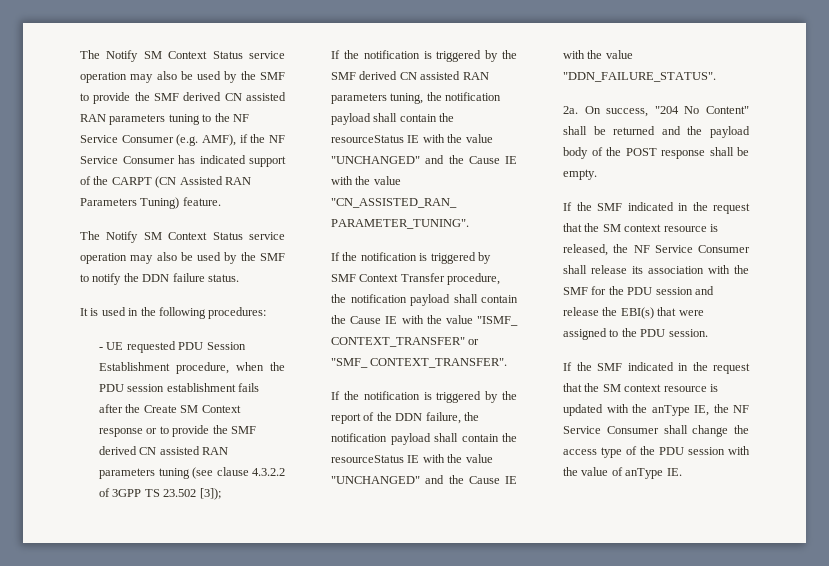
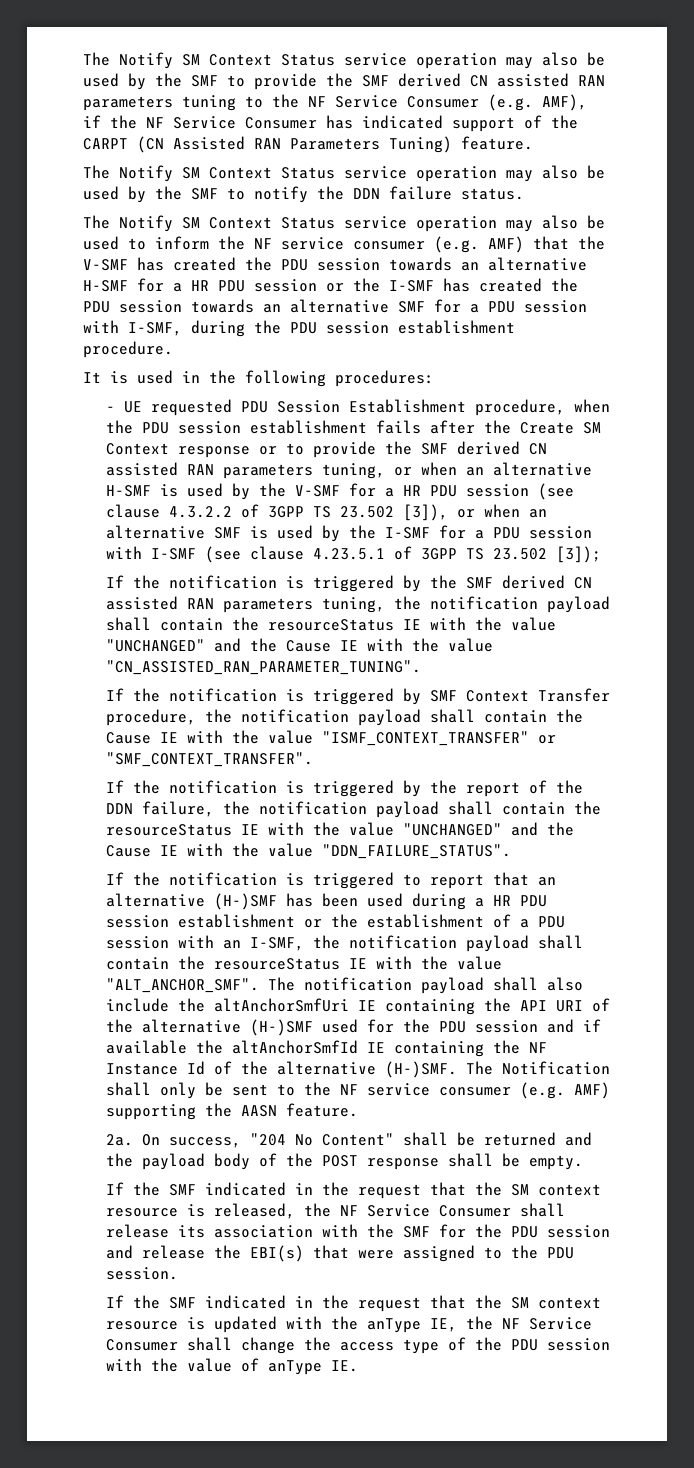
(239, 278) none -> [83,215,605,232] [83,236,605,253] [83,257,587,271] [83,278,578,292] [83,299,587,313] [83,320,515,337] [83,341,173,358] // The Notify SM Context Status service operation may also be used to inform the NF service consumer (e.g. AMF) that the V-SMF has created the PDU session towards an alternative H-SMF for a HR PDU session or the I-SMF has created the PDU session towards an alternative SMF for a PDU session with I-SMF, during the PDU session establishment procedure.
[158,468,190,479] tuning -> [321,462,592,479] [105,483,529,500] tuning, or when an alternative H-SMF is used by the V-SMF for a HR PDU session
(197, 493) none -> [402,504,547,521] [105,525,592,542] [105,546,547,563] [3]), or when an alternative SMF is used by the I-SMF for a PDU session with I-SMF (see clause 4.23.5.1 of 3GPP TS 23.502
[477,316,518,326] [331,337,480,347] [331,358,508,368] "ISMF_ CONTEXT_TRANSFER" or "SMF_ CONTEXT_TRANSFER". -> [321,731,556,746] [105,752,313,767] "ISMF_CONTEXT_TRANSFER" or "SMF_CONTEXT_TRANSFER".
(717, 77) none -> [105,872,556,889] [105,893,547,910] [105,914,565,928] [105,935,583,952] [105,956,502,970] [105,977,583,994] [105,998,610,1015] [105,1019,601,1036] [105,1040,547,1057] [105,1061,610,1078] [105,1082,610,1099] [105,1103,358,1120] // If the notification is triggered to report that an alternative (H-)SMF has been used during a HR PDU session establishment or the establishment of a PDU session with an I-SMF, the notification payload shall contain the resourceStatus IE with the value "ALT_ANCHOR_SMF". The notification payload shall also include the altAnchorSmfUri IE containing the API URI of the alternative (H-)SMF used for the PDU session and if available the altAnchorSmfId IE containing the NF Instance Id of the alternative (H-)SMF. The Notification shall only be sent to the NF service consumer (e.g. AMF) supporting the AASN feature.

